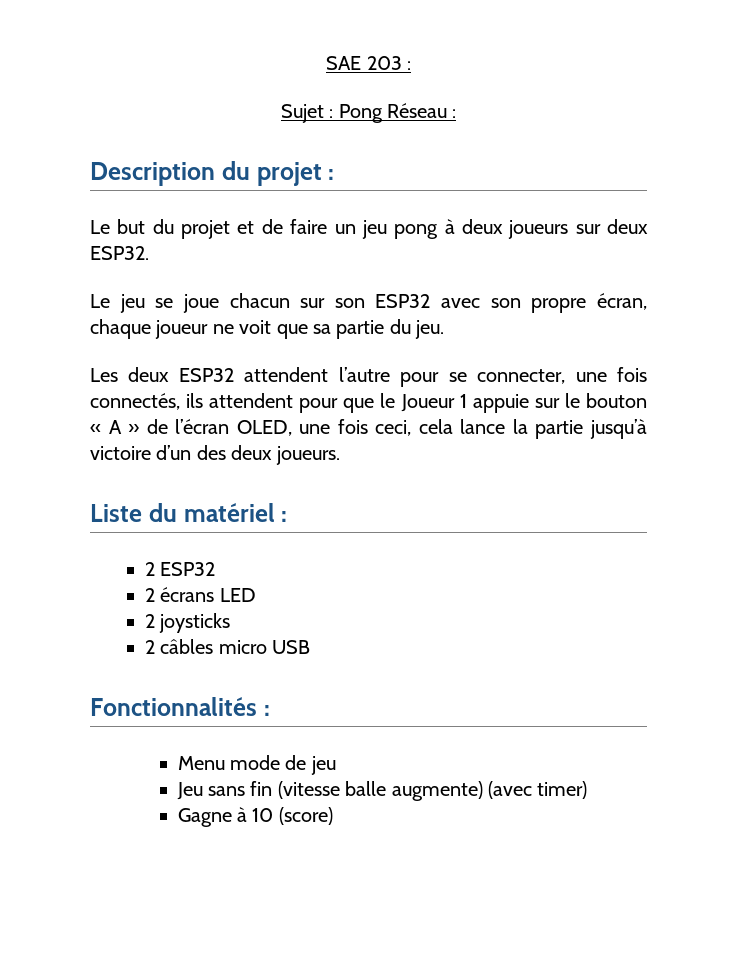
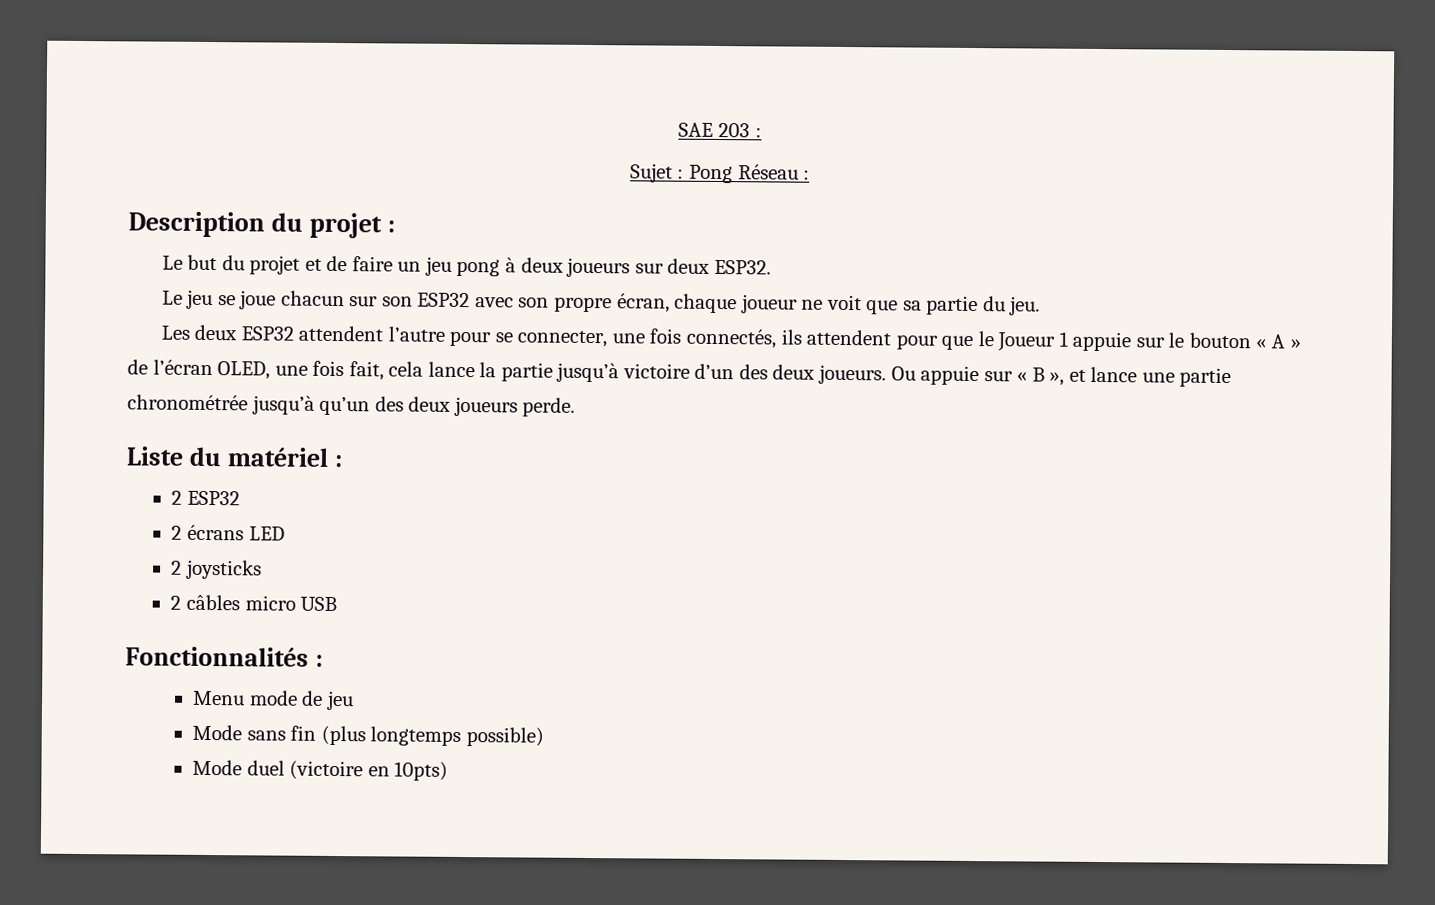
[375,420,412,436] ceci, -> [348,361,384,381] fait,
(340, 455) none -> [890,365,1232,388] [127,394,576,417] Ou appuie sur « B », et lance une partie chronométrée jusqu’à qu’un des deux joueurs perde.
[176,782,203,800] Jeu -> [192,724,243,741] Mode
[277,781,588,801] [177,807,333,827] (vitesse balle augmente) (avec timer) // Gagne à 10 (score) -> [320,725,544,747] [192,759,449,781] (plus longtemps possible) // Mode duel (victoire en 10pts)

